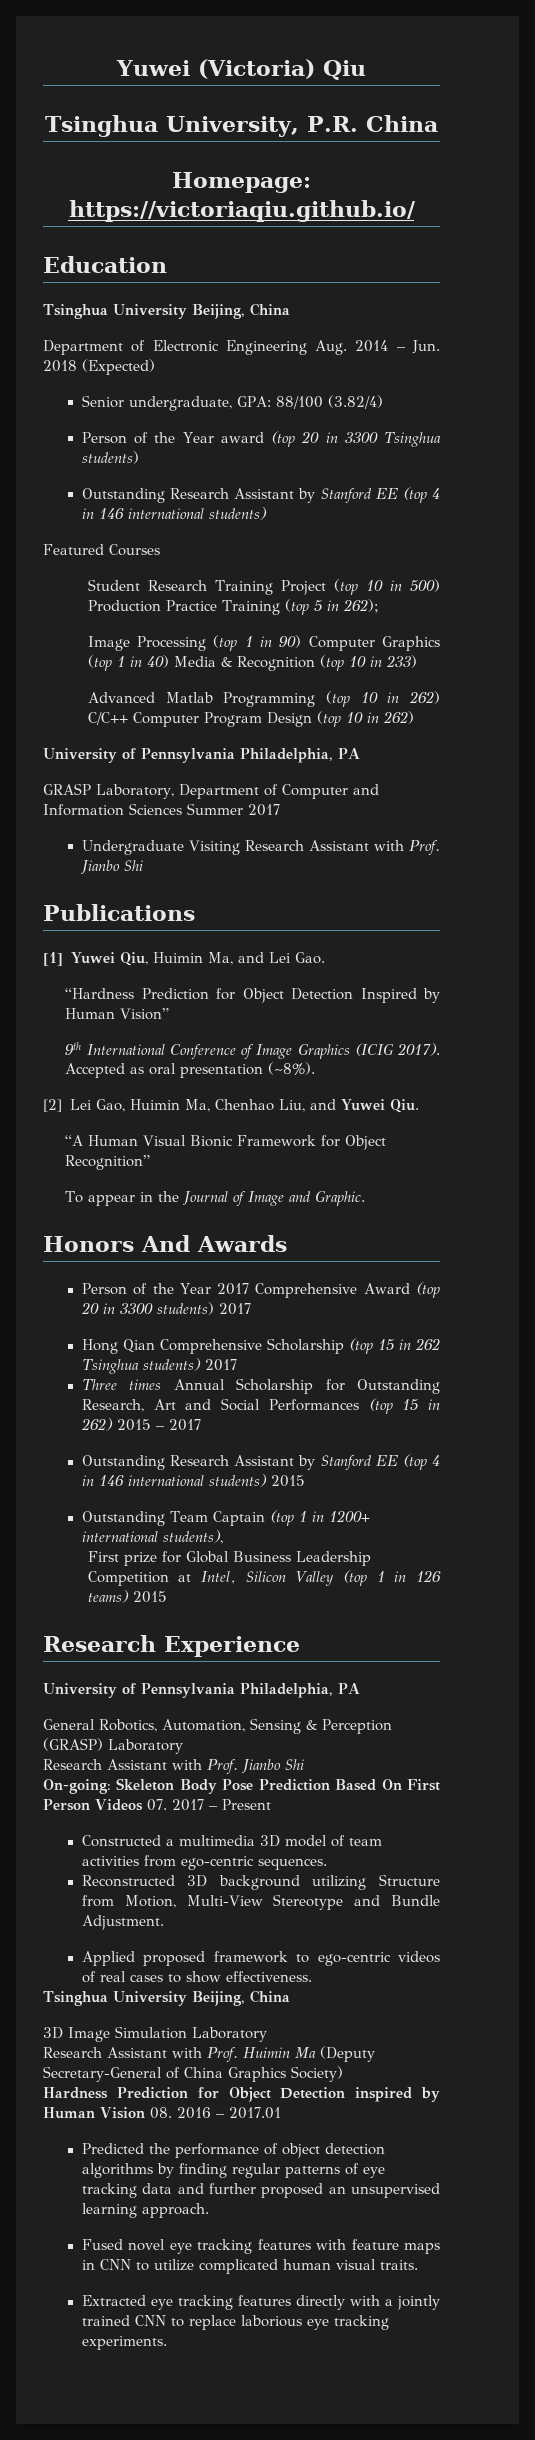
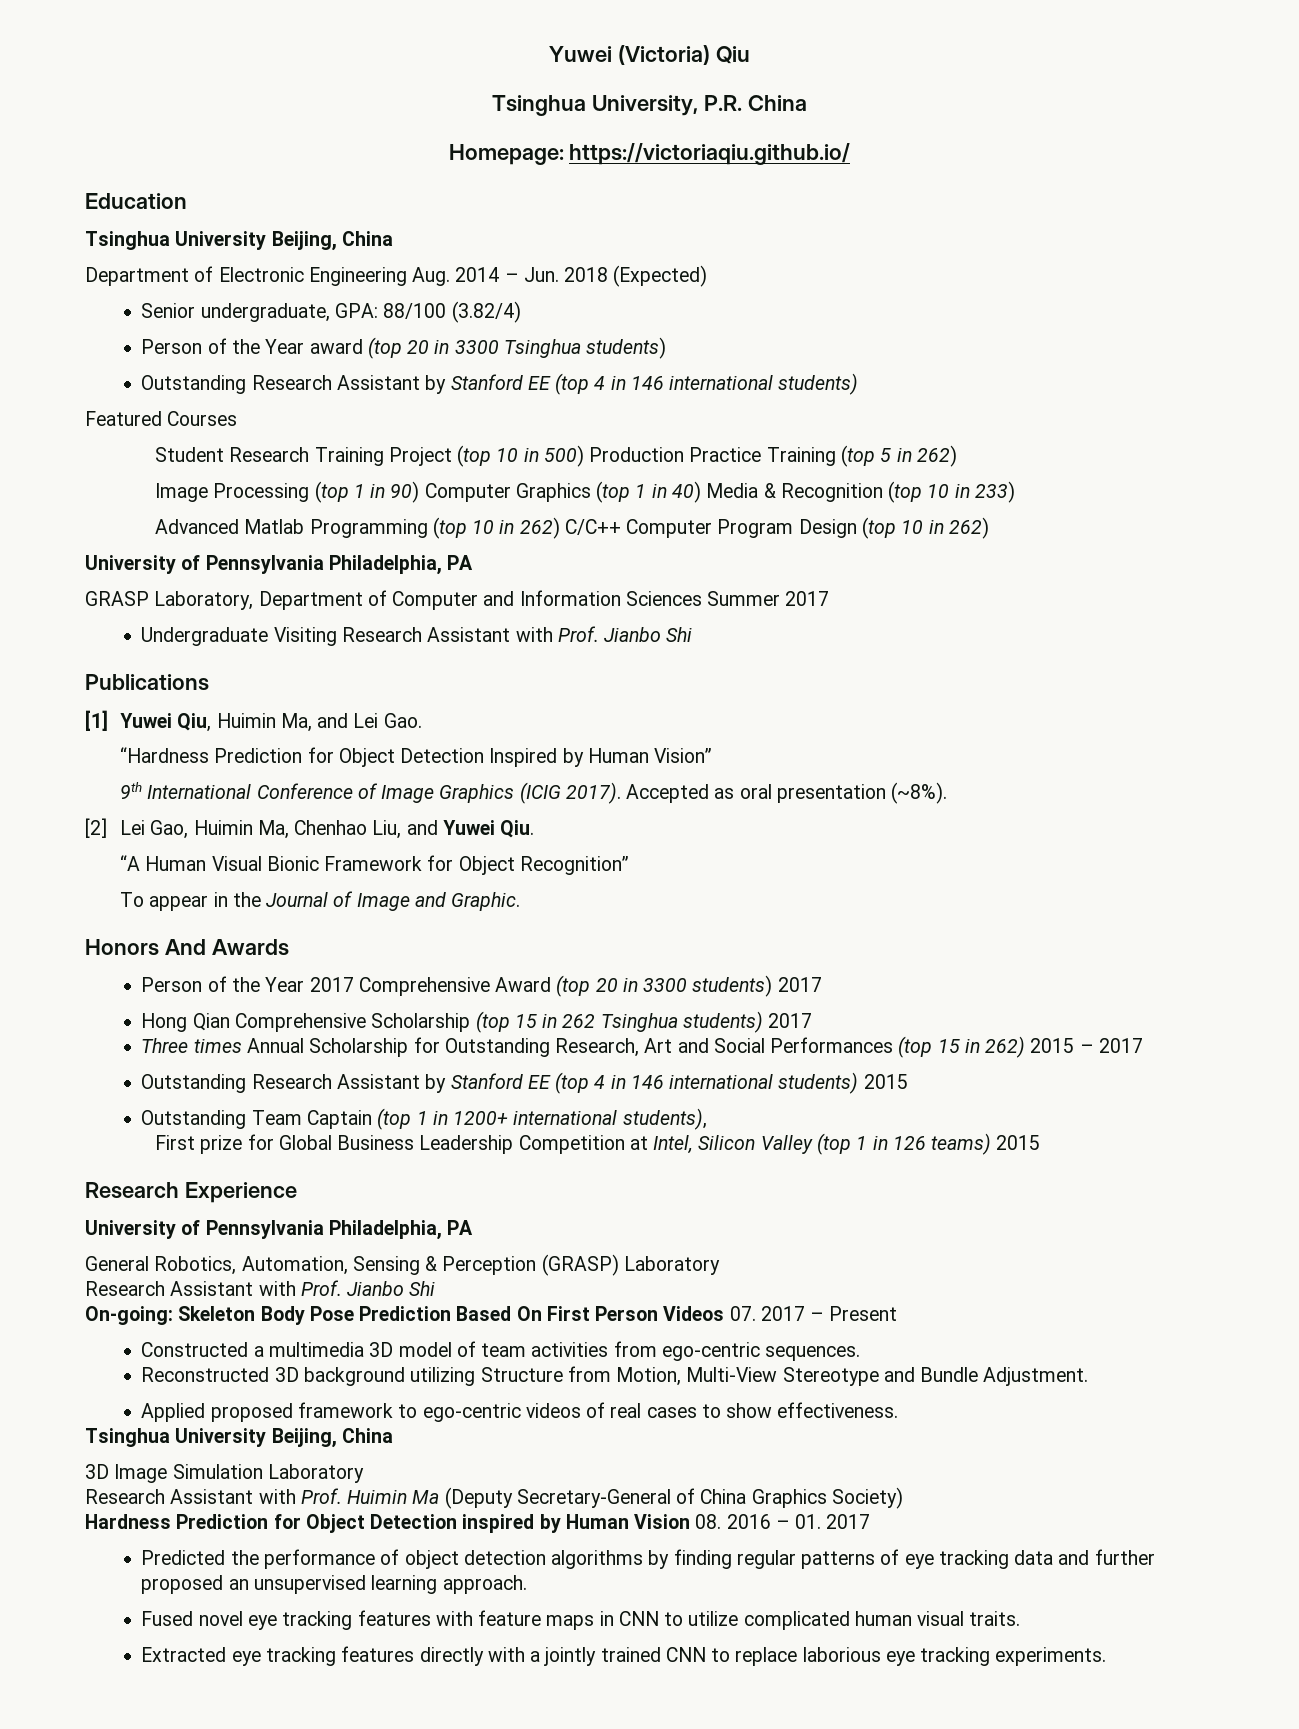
[342,599,379,613] 262); -> [916,445,957,467] 262)
[229,2107,281,2119] 2017.01 -> [795,1514,871,1529] 01. 2017

